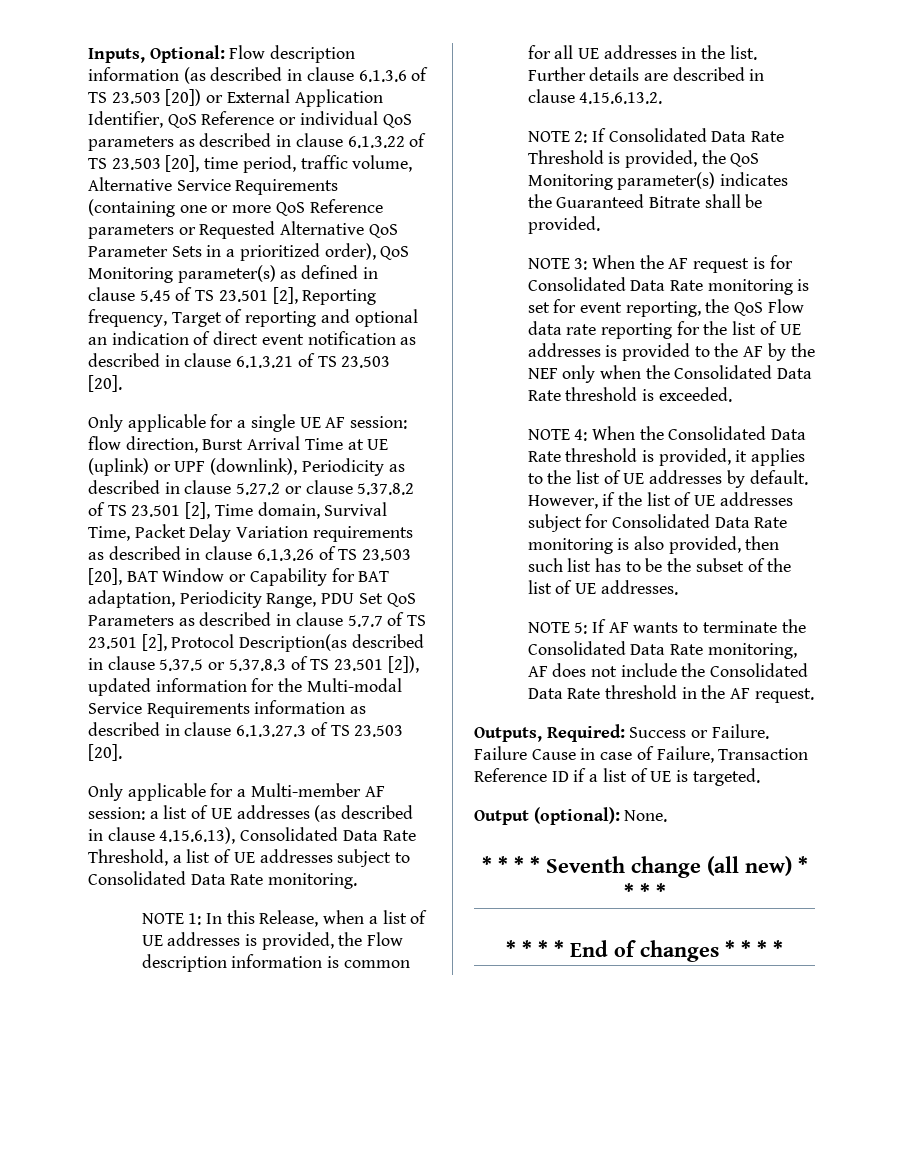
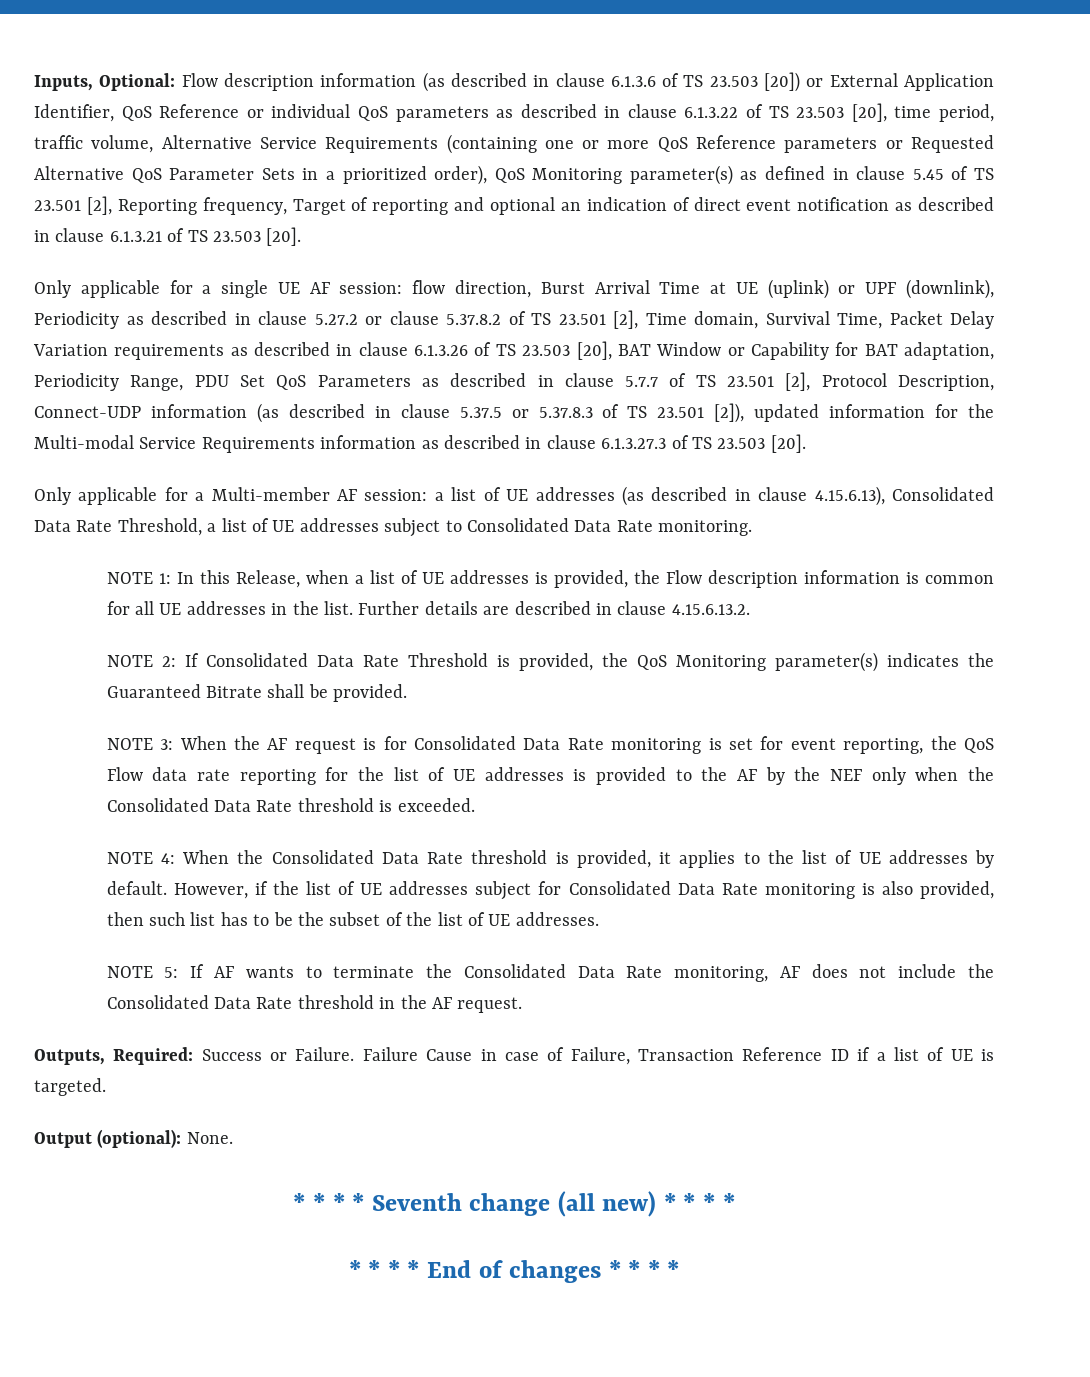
[239,634,348,652] Description(as -> [898,375,994,391] [34,403,279,423] Description, Connect-UDP information (as

